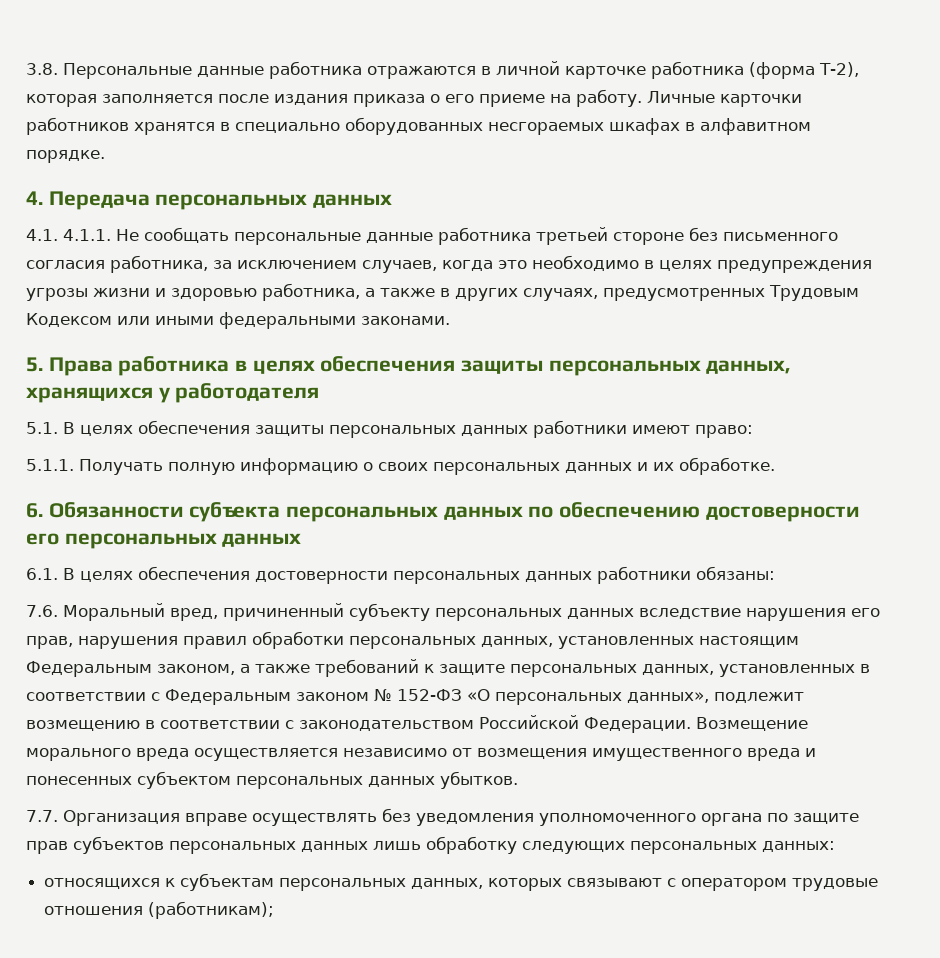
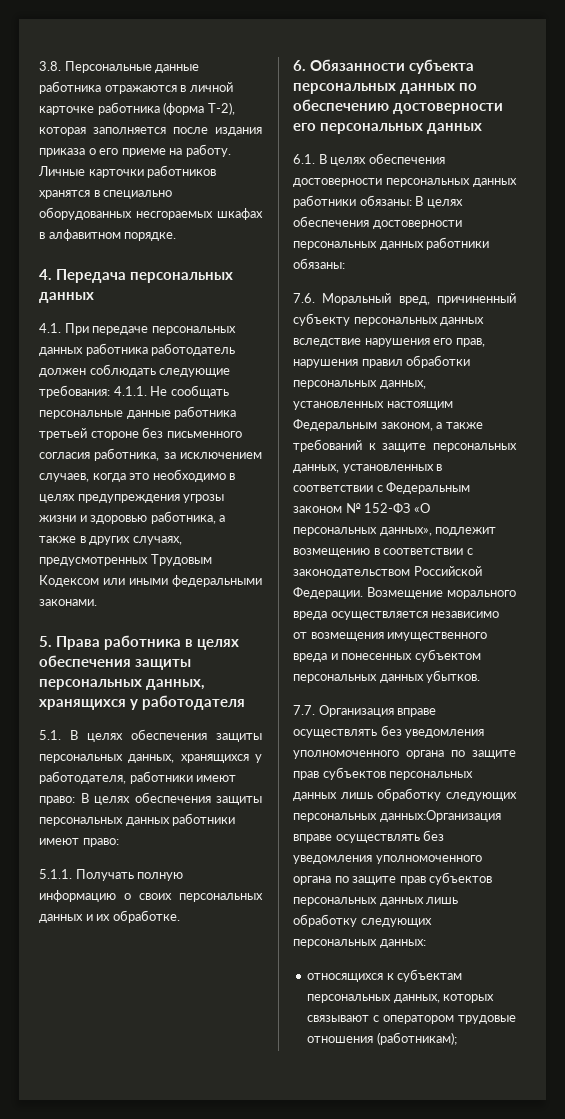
(58, 235) none -> [64,323,236,335] [39,343,236,356] [39,364,231,377] [39,385,110,398] При передаче персональных данных работника работодатель должен соблюдать следующие требования:
(456, 431) none -> [128,754,262,763] [39,771,237,784] [39,792,262,805] [39,817,123,826] данных, хранящихся у работодателя, работники имеют право: В целях обеспечения защиты персональных
(775, 573) none -> [415,196,463,208] [293,216,462,229] [293,237,490,250] [293,258,345,269] В целях обеспечения достоверности персональных данных работники обязаны:
(757, 847) none -> [379,810,501,822] [293,830,445,843] [293,855,482,864] [293,872,493,885] [293,897,459,906] [293,914,432,927] [293,939,377,948] данных:Организация вправе осуществлять без уведомления уполномоченного органа по защите прав субъектов персональных данных лишь обработку следующих персональных

